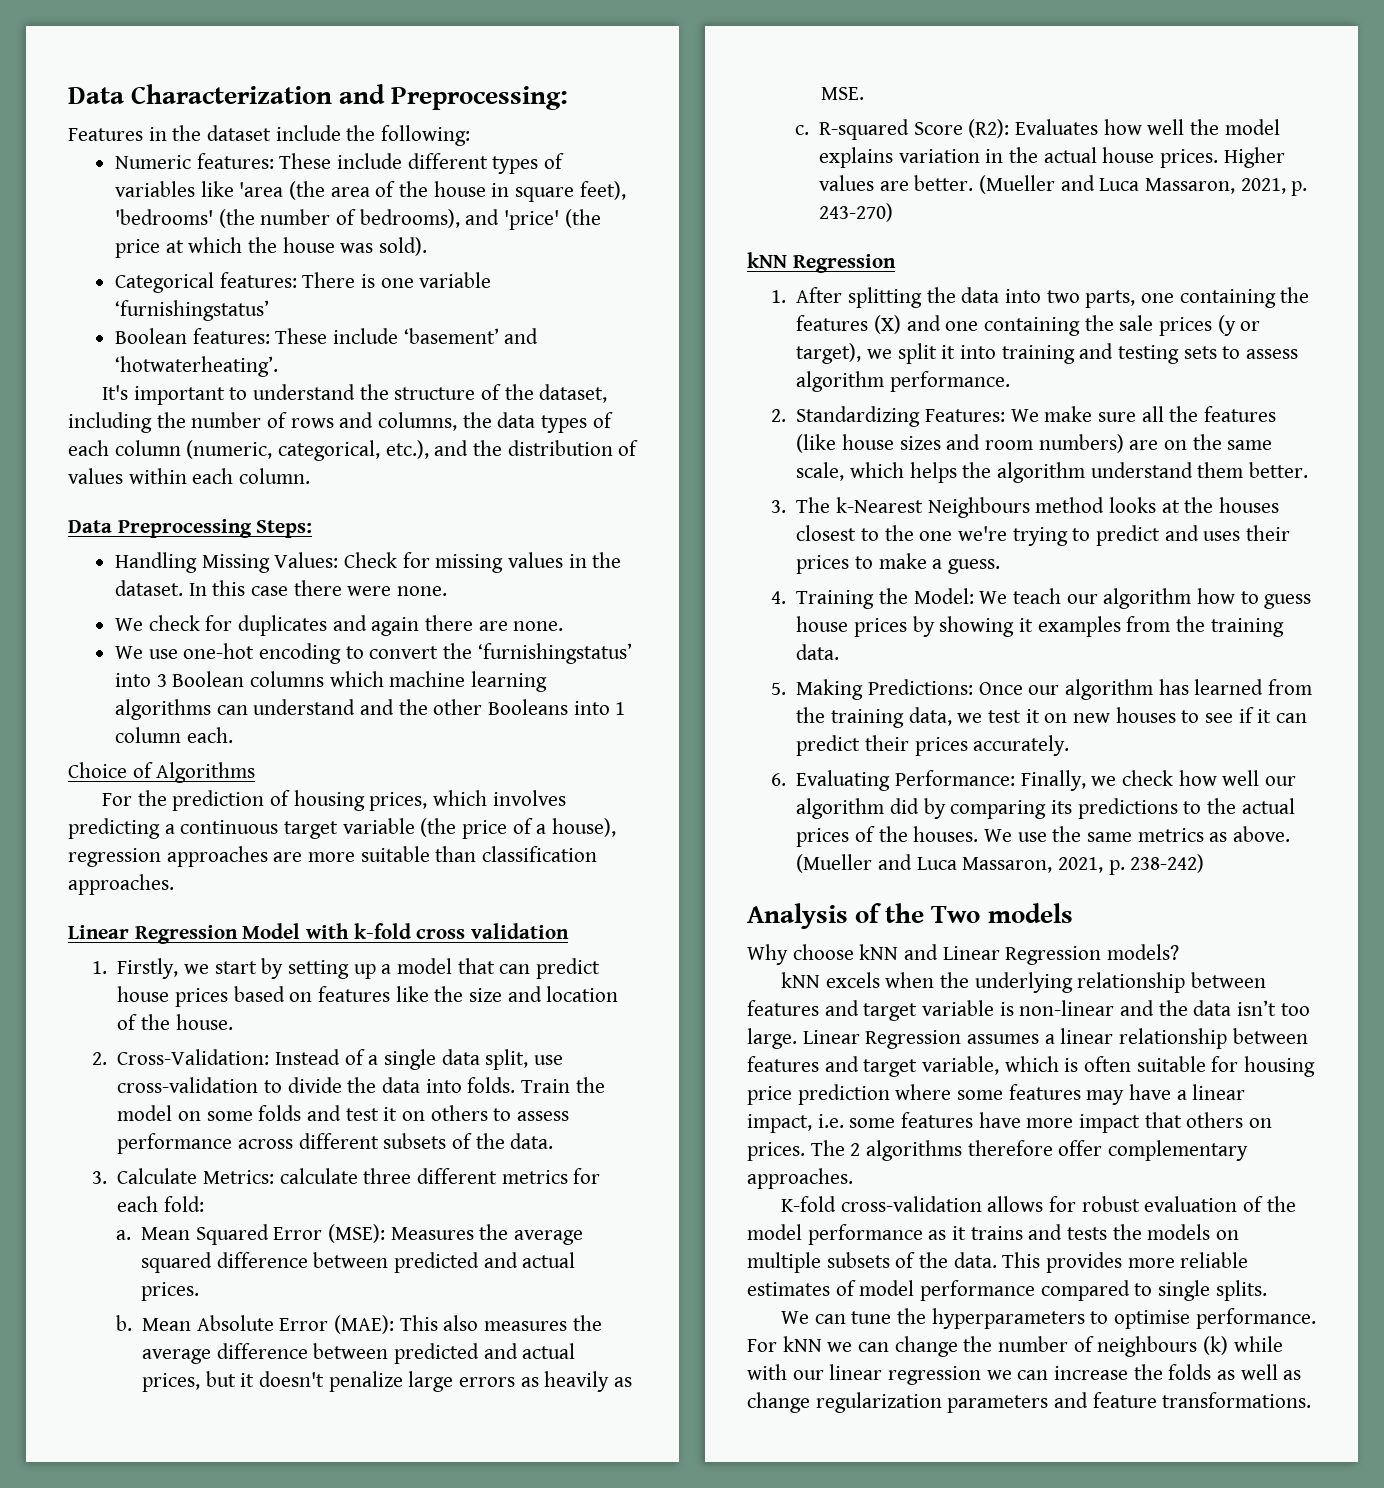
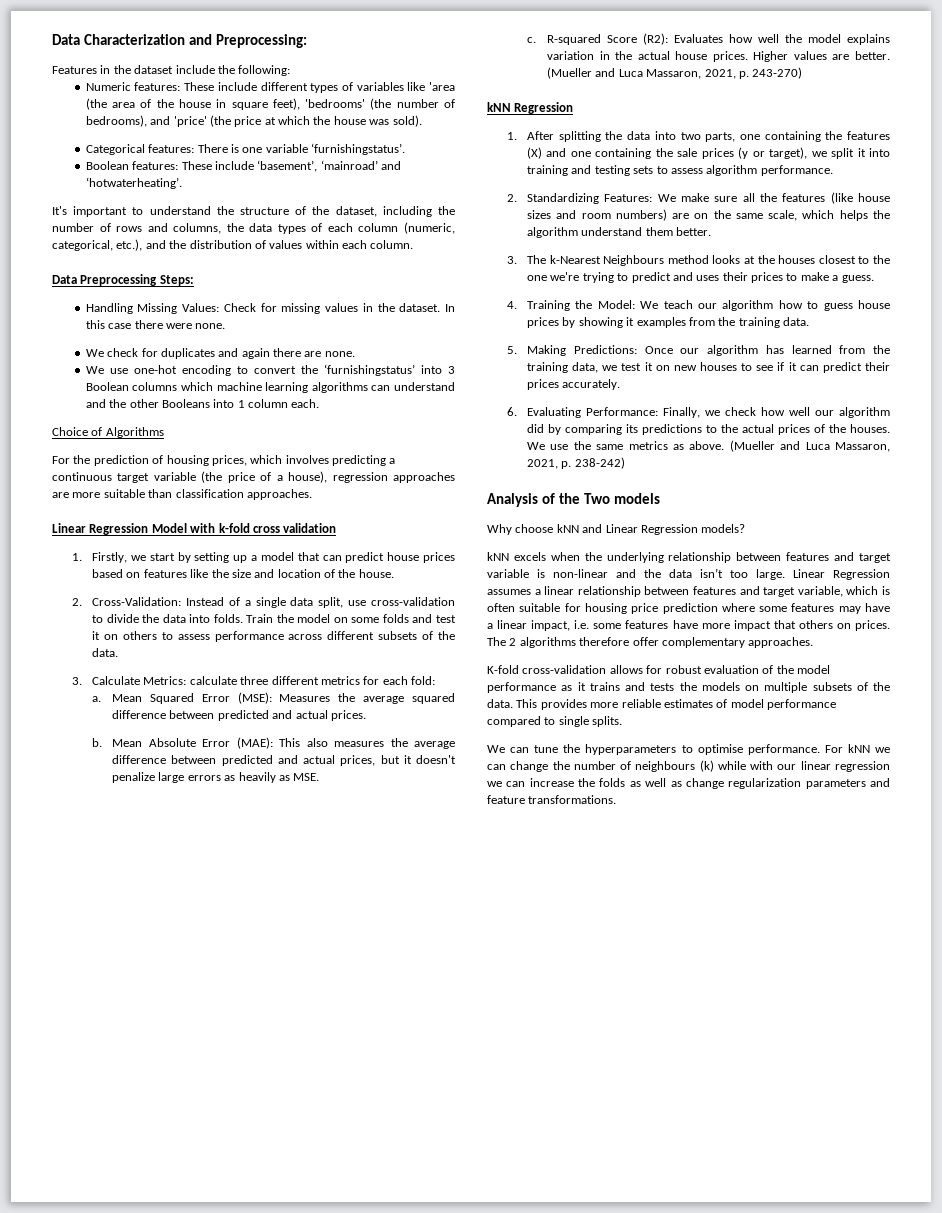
[114,300,269,321] ‘furnishingstatus’ -> [311,143,406,155] ‘furnishingstatus’.
[403,328,499,344] ‘basement’ -> [257,160,378,172] ‘basement’, ‘mainroad’

